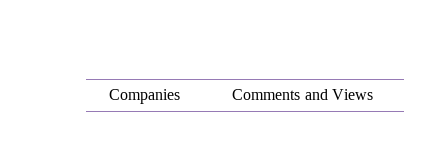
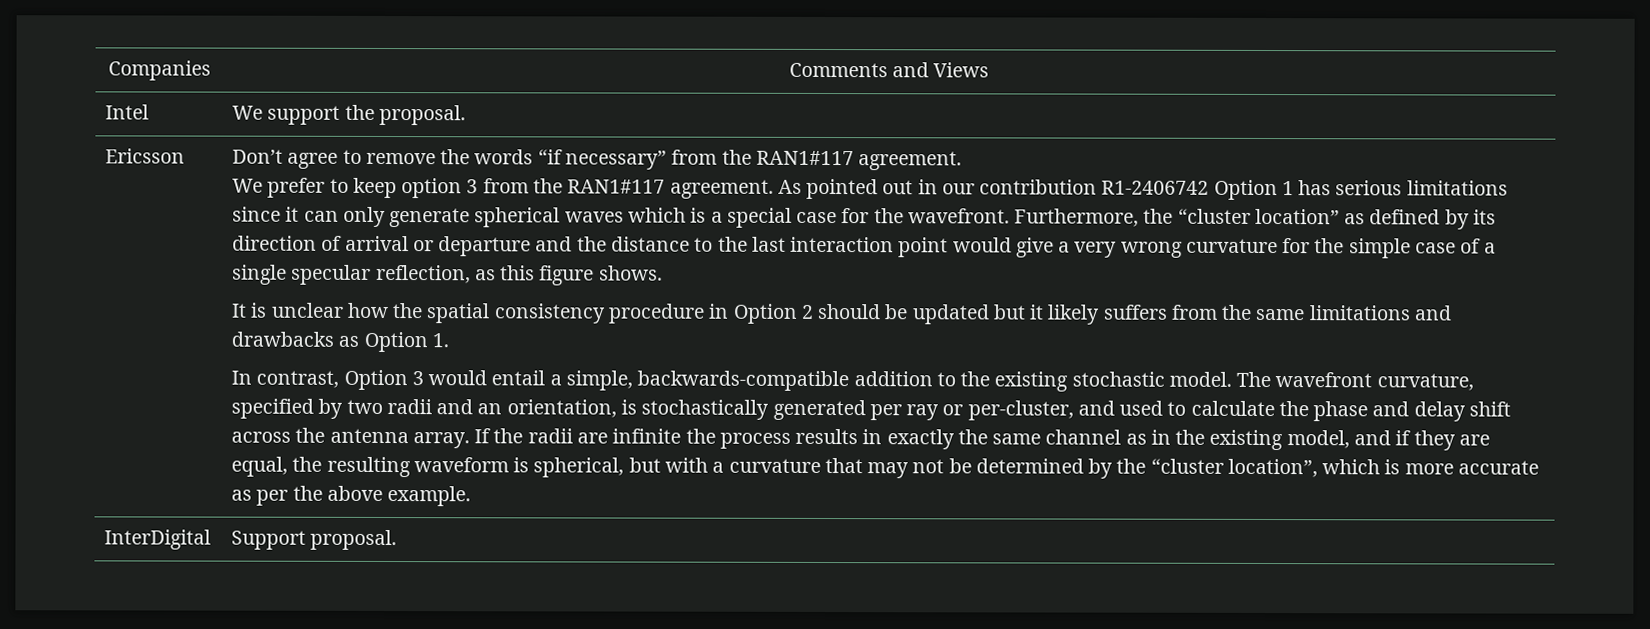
(373, 94) none -> [105,104,150,120] [232,104,466,126] [105,148,186,164] [232,149,963,171] [232,177,1508,201] [232,206,1496,230] [232,235,1496,259] [232,264,663,286] [231,302,1452,325] [231,331,449,353] [231,369,1474,392] [231,398,1511,422] [231,427,1490,451] [231,456,1539,479] [231,485,472,507] [104,529,212,550] [231,529,398,551] // Intel | We support the proposal. // Ericsson | Don’t agree to remove the words “if necessary” from the RAN1#117 agreement. // We prefer to keep option 3 from the RAN1#117 agreement. As pointed out in our contribution R1-2406742 Option 1 has serious limitations since it can only generate spherical waves which is a special case for the wavefront. Furthermore, the “cluster location” as defined by its direction of arrival or departure and the distance to the last interaction point would give a very wrong curvature for the simple case of a single specular reflection, as this figure shows. // It is unclear how the spatial consistency procedure in Option 2 should be updated but it likely suffers from the same limitations and drawbacks as Option 1. // In contrast, Option 3 would entail a simple, backwards-compatible addition to the existing stochastic model. The wavefront curvature, specified by two radii and an orientation, is stochastically generated per ray or per-cluster, and used to calculate the phase and delay shift across the antenna array. If the radii are infinite the process results in exactly the same channel as in the existing model, and if they are equal, the resulting waveform is spherical, but with a curvature that may not be determined by the “cluster location”, which is more accurate as per the above example. // InterDigital | Support proposal.

